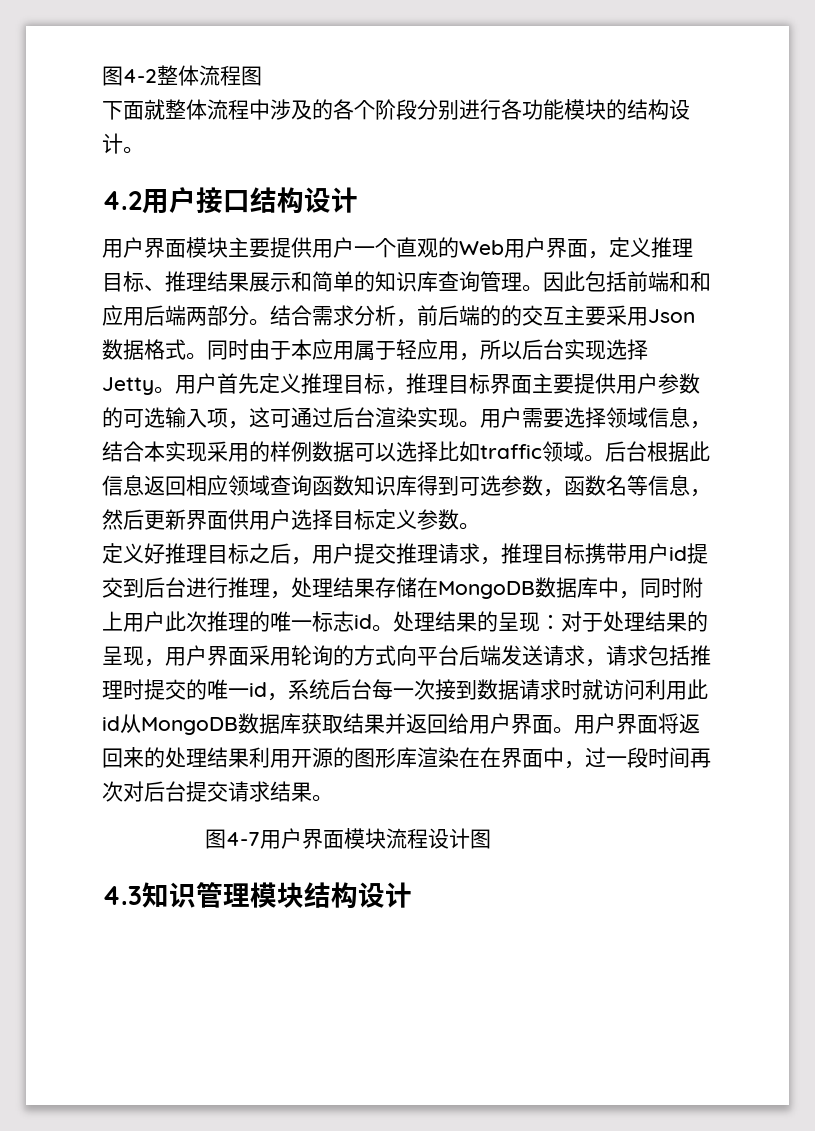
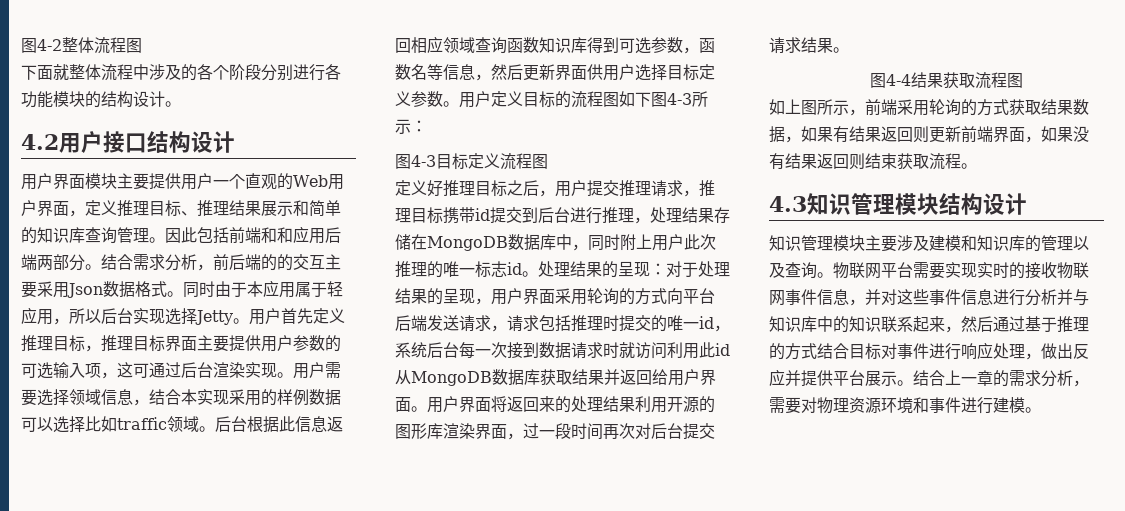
(480, 526) none -> [459,91,708,108] [395,119,427,134] [395,153,548,170] 用户定义目标的流程图如下图4-3所示： // 图4-3目标定义流程图
[627,543,669,564] 用户 -> (475, 215) none
[459,747,564,768] 在在界面中 -> [475,423,507,439] 界面
[226,828,492,849] 4-7用户界面模块流程设计图 -> [885,72,1023,89] [769,99,1089,116] [769,126,1089,143] [769,153,977,170] 4-4结果获取流程图 // 如上图所示，前端采用轮询的方式获取结果数据，如果有结果返回则更新前端界面，如果没有结果返回则结束获取流程。
(412, 895) none -> [769,235,1089,252] [769,262,1089,279] [769,289,1089,306] [769,316,1089,333] [769,342,1089,360] [769,369,1089,387] [769,397,1041,414] // 知识管理模块主要涉及建模和知识库的管理以及查询。物联网平台需要实现实时的接收物联网事件信息，并对这些事件信息进行分析并与知识库中的知识联系起来，然后通过基于推理的方式结合目标对事件进行响应处理，做出反应并提供平台展示。结合上一章的需求分析，需要对物理资源环境和事件进行建模。

